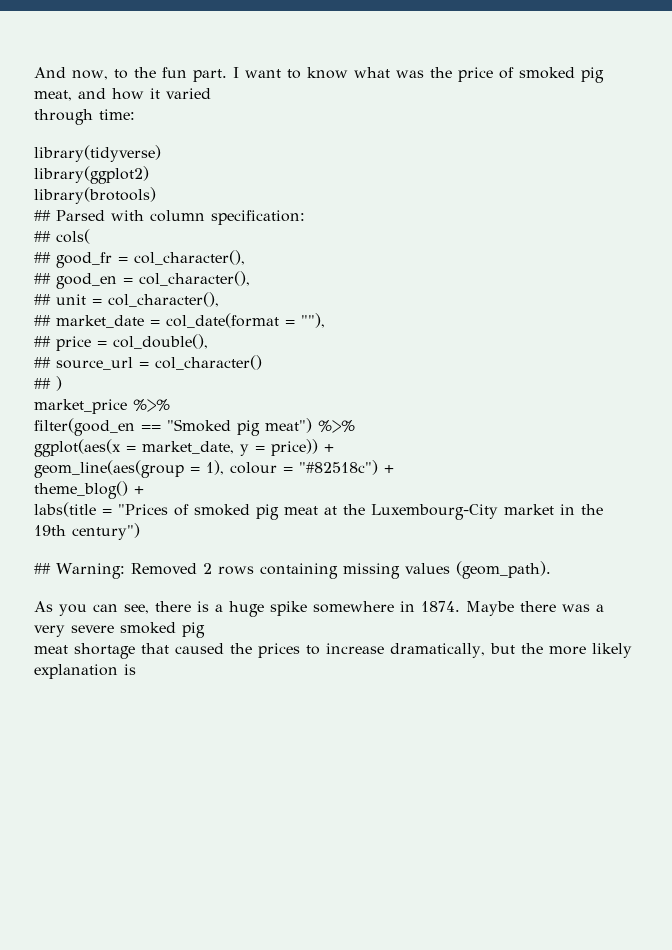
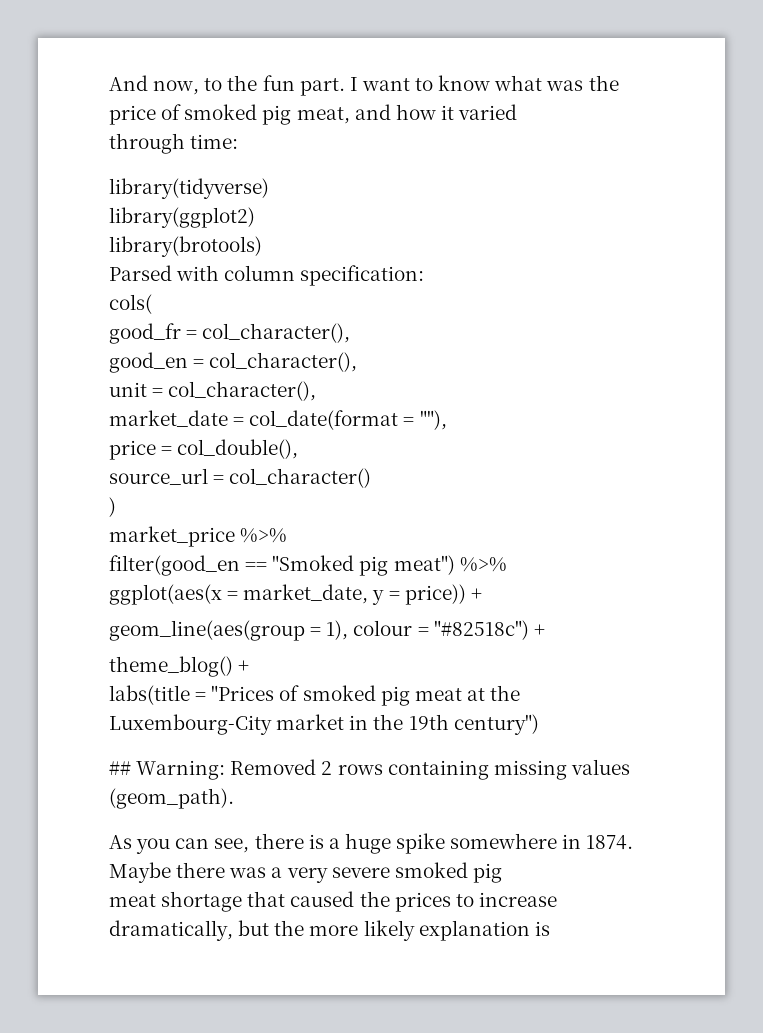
[34,210,51,221] ## -> (262, 246) none
[34,231,51,242] ## -> (425, 275) none
[34,252,51,263] ## -> (152, 304) none
[34,273,51,284] ## -> (351, 333) none
[34,294,51,305] ## -> (358, 362) none
[34,315,51,326] ## -> (317, 391) none
[34,336,51,347] ## -> (447, 420) none
[34,357,51,368] ## -> (299, 449) none
[34,378,51,389] ## -> (372, 478) none

